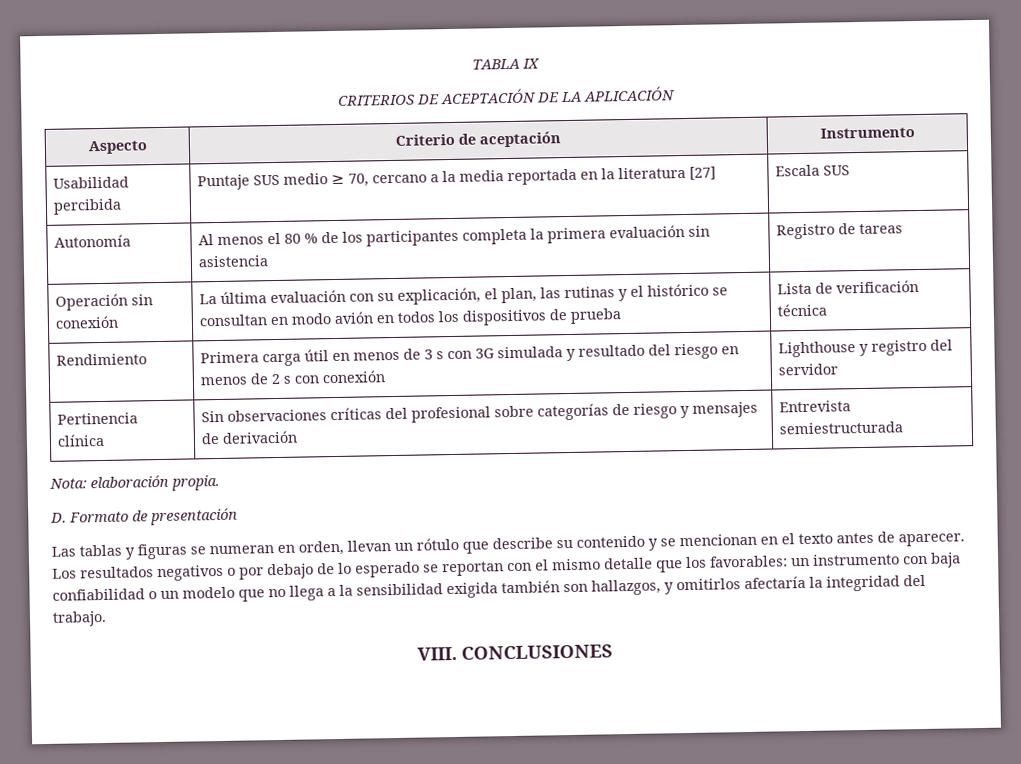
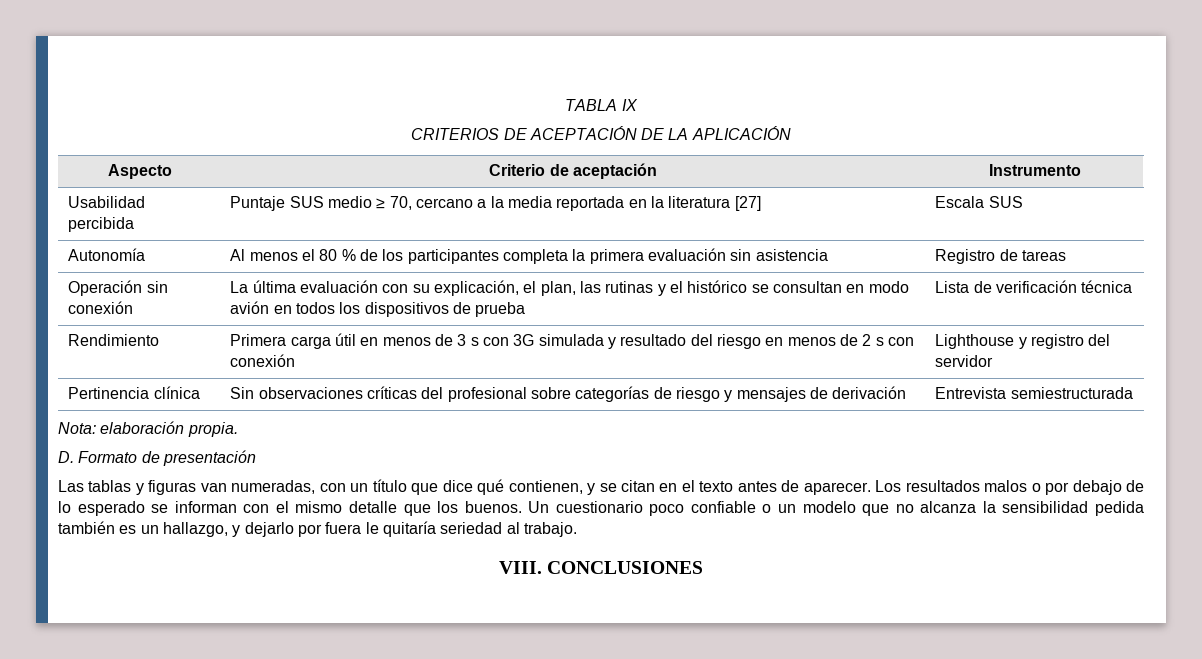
[190,535,645,556] se numeran en orden, llevan un rótulo que describe su contenido -> [200,479,583,495] van numeradas, con un título que dice qué contienen,
[679,533,757,547] mencionan -> [620,480,655,492] citan
[157,564,224,582] negativos -> [984,480,1028,492] malos
[442,561,504,577] reportan -> [174,501,237,513] informan
[710,552,961,568] [52,588,145,601] favorables: un instrumento con baja confiabilidad -> [464,501,756,516] buenos. Un cuestionario poco confiable
[289,574,926,601] llega a la sensibilidad exigida también son hallazgos, y omitirlos afectaría la integridad del -> [920,501,1145,516] [58,521,520,537] alcanza la sensibilidad pedida también es un hallazgo, y dejarlo por fuera le quitaría seriedad al

